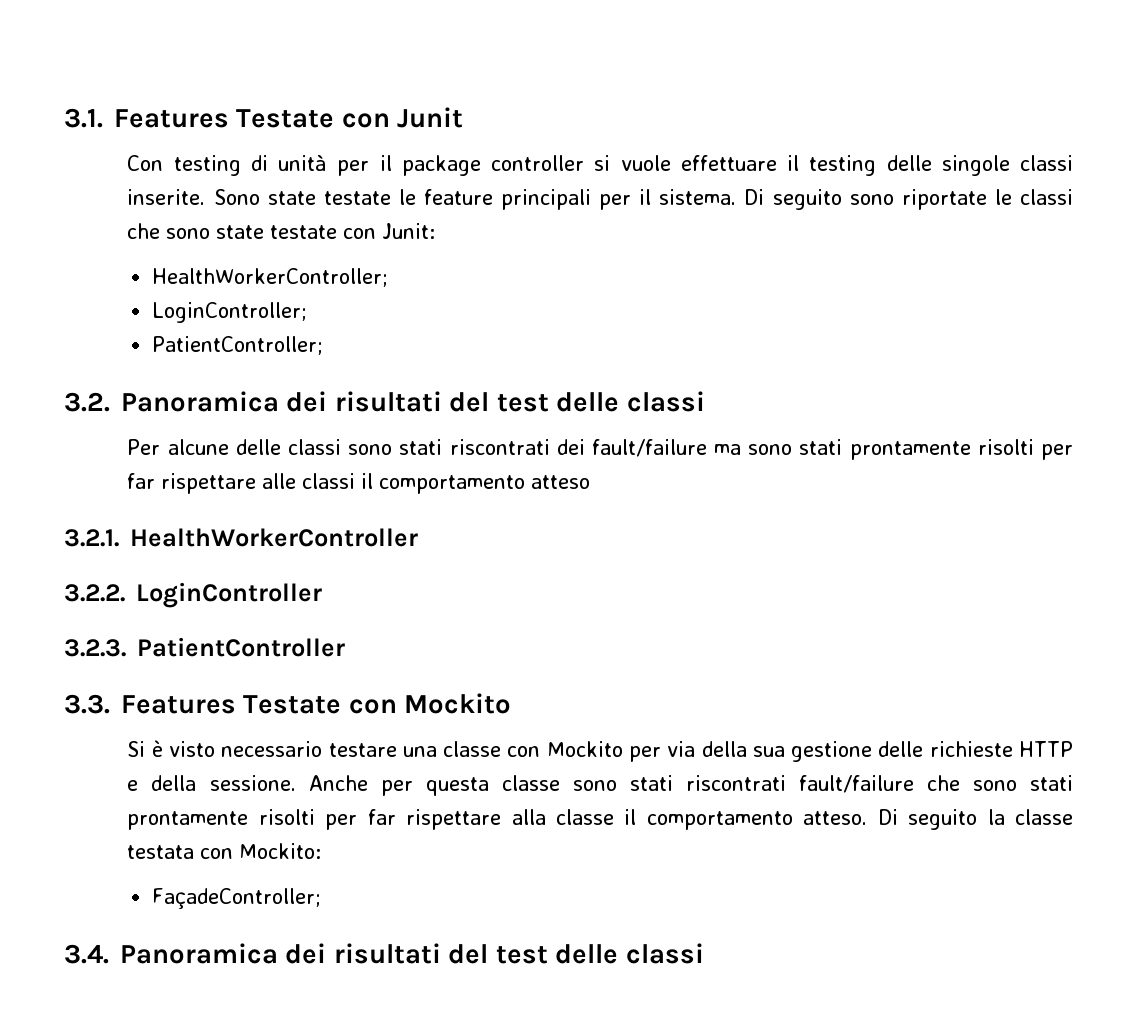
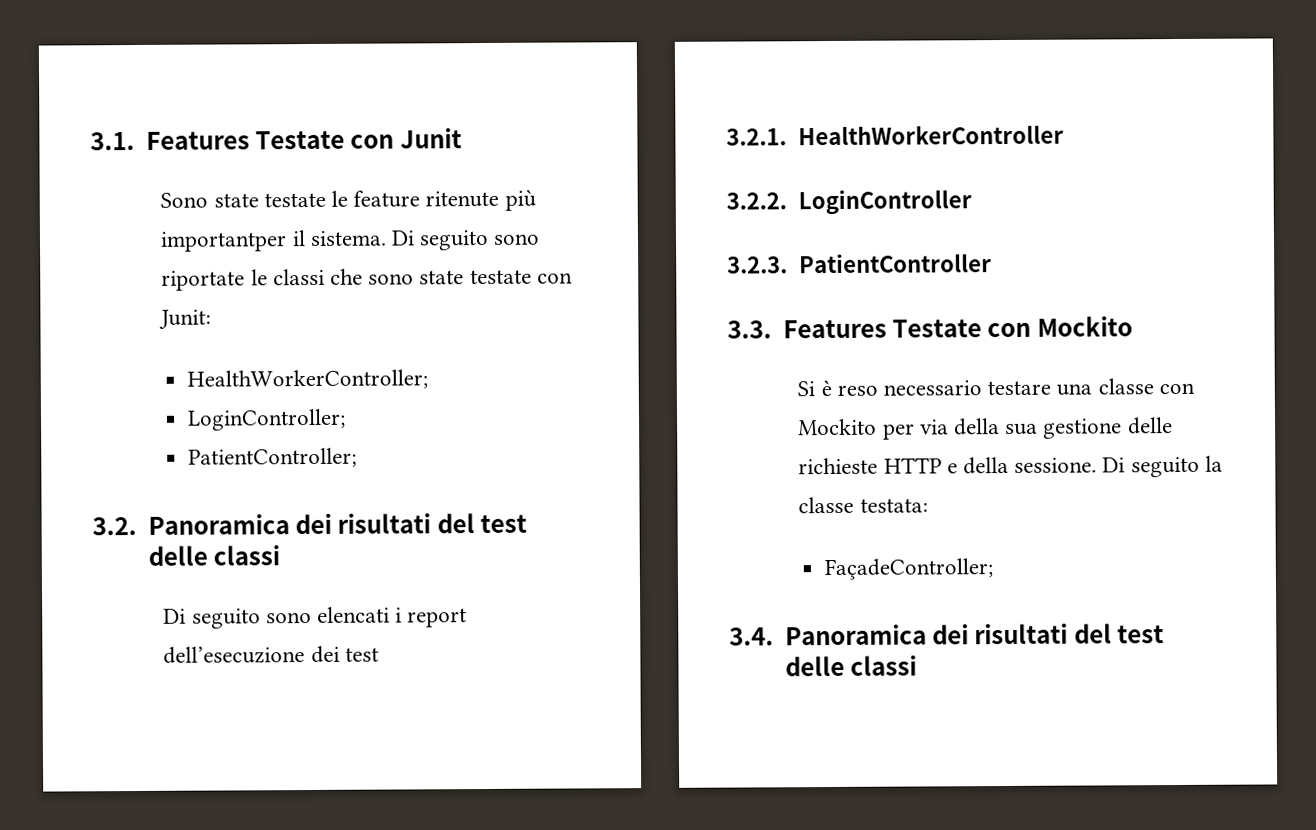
[127,155,1073,176] [127,189,206,205] Con testing di unità per il package controller si vuole effettuare il testing delle singole classi inserite. -> (462, 138) none
[501,189,632,210] principali per -> [425,189,536,211] [160,231,288,252] ritenute più importantper
[127,439,1074,460] [127,473,591,494] Per alcune delle classi sono stati riscontrati dei fault/failure ma sono stati prontamente risolti per far rispettare alle classi il comportamento atteso -> [163,606,468,629] [163,645,379,664] Di seguito sono elencati i report dell’esecuzione dei test
[169,741,216,757] visto -> [836,384,878,396] reso
[308,775,1074,796] [127,809,868,830] Anche per questa classe sono stati riscontrati fault/failure che sono stati prontamente risolti per far rispettare alla classe il comportamento atteso. -> (1098, 465) none
[127,843,322,859] testata con Mockito: -> [859,498,928,513] testata:

